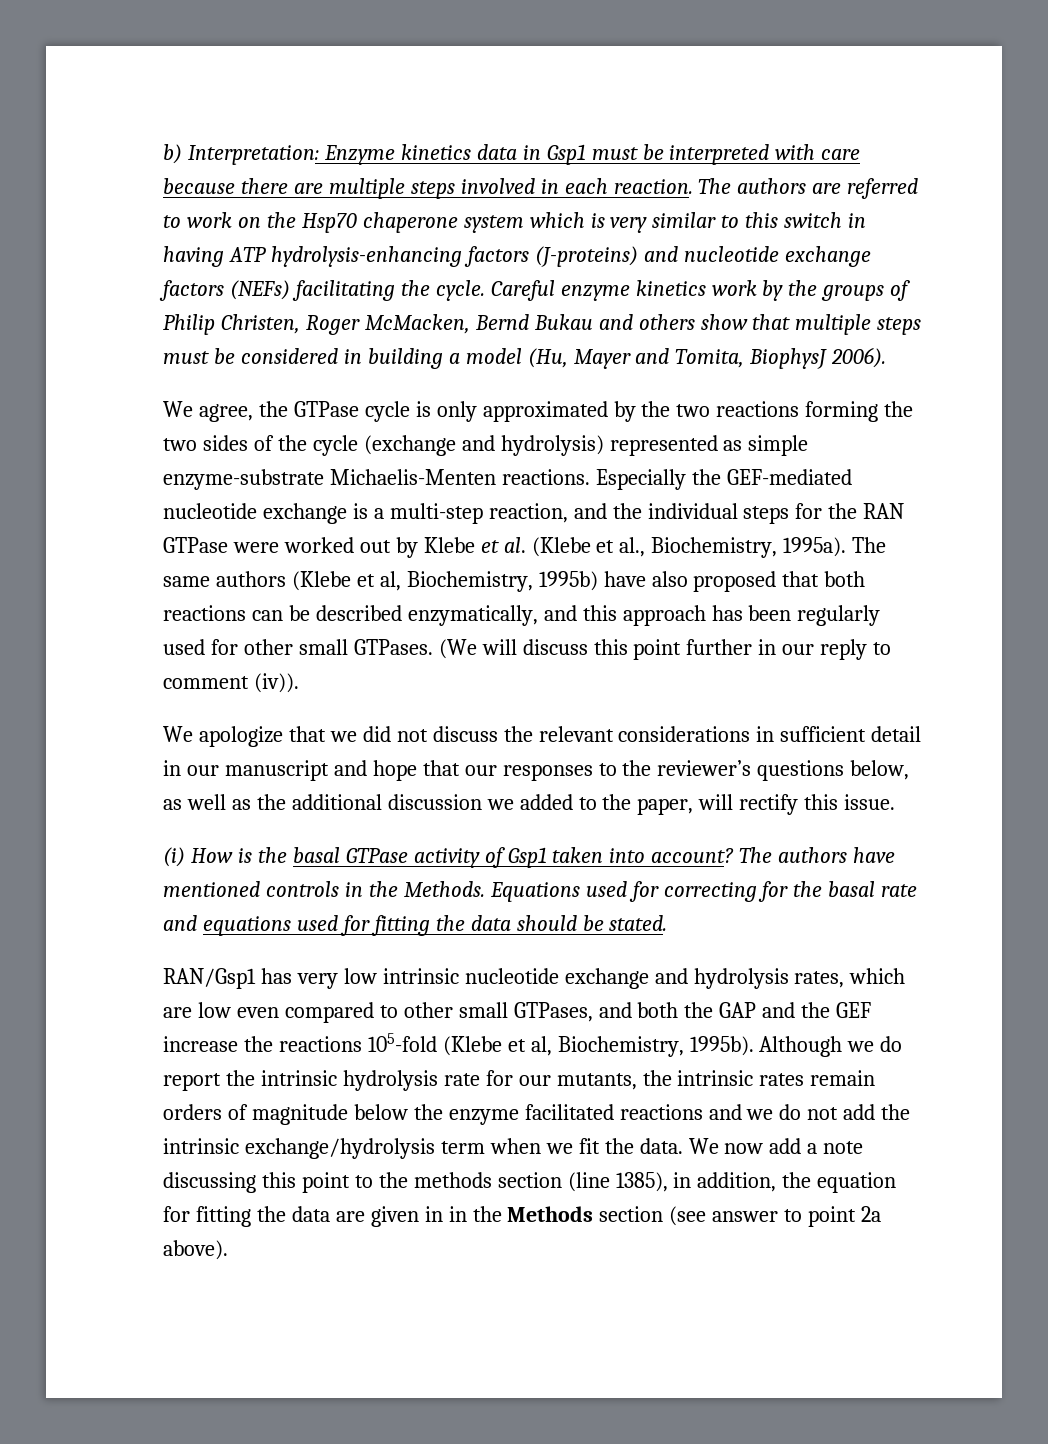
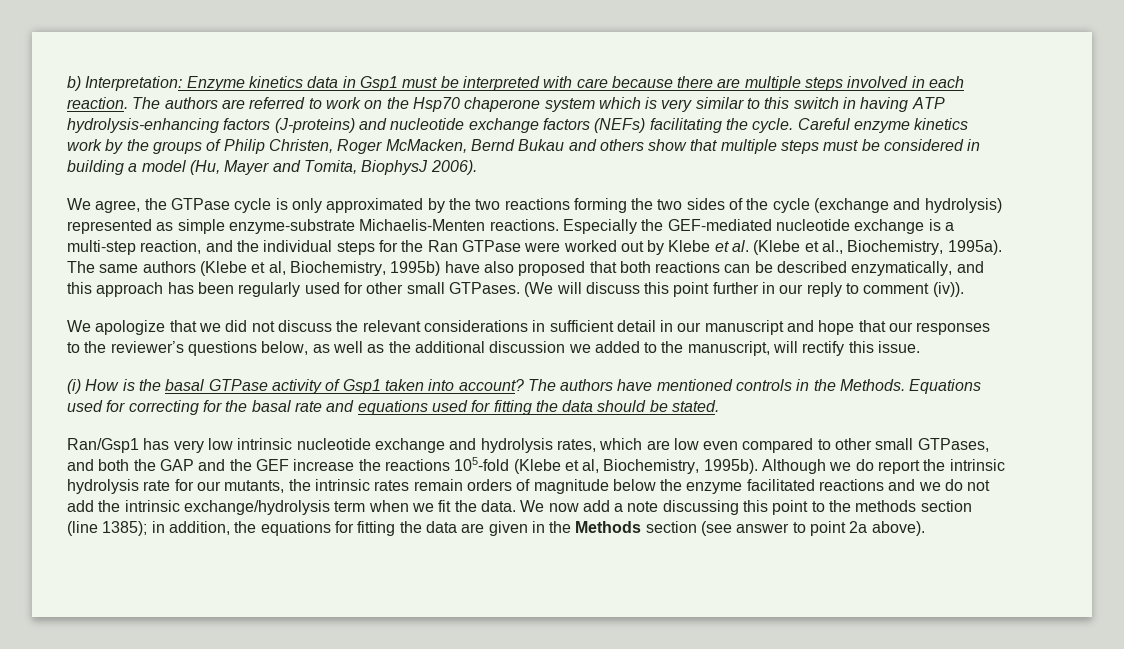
[863,503,905,519] RAN -> [427,240,458,252] Ran
[637,798,694,815] paper, -> [687,341,770,356] manuscript,
[163,968,256,989] RAN/Gsp1 -> [67,438,139,453] Ran/Gsp1
[615,1172,668,1192] 1385), -> [102,521,148,536] 1385);
[817,1172,897,1193] equation -> [260,521,331,536] equations
[448,1206,467,1222] in -> (545, 527) none

